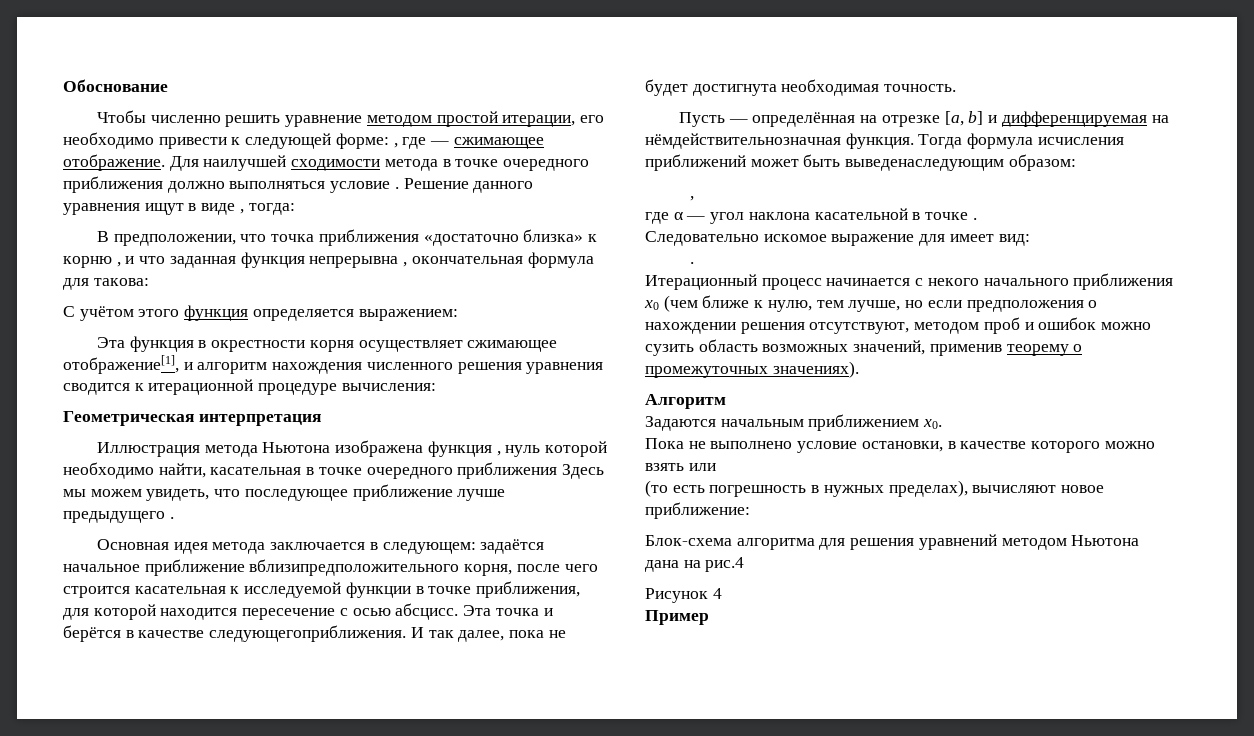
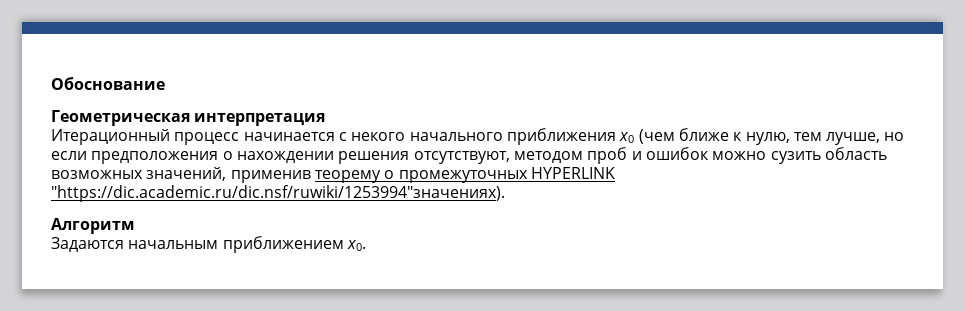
[97,110,605,127] [63,132,544,149] [63,154,590,171] [63,176,534,193] [63,203,295,215] [97,229,598,246] [63,252,594,268] [63,278,149,290] [63,305,458,321] [97,336,558,352] [63,355,604,374] [63,379,436,395] [63,411,321,426] [97,440,608,457] [63,462,605,479] [63,484,506,501] [63,511,174,523] [97,539,545,554] [63,559,598,576] [63,581,581,598] [63,603,553,620] [63,625,566,642] [645,79,957,96] [679,111,1169,127] [645,133,1124,149] [645,154,1076,171] [690,196,695,201] [645,208,977,224] [645,231,1030,246] [690,262,695,264] Чтобы численно решить уравнение методом простой итерации, его необходимо привести к следующей форме: , где — сжимающее отображение. Для наилучшей сходимости метода в точке очередного приближения должно выполняться условие . Решение данного уравнения ищут в виде , тогда: // В предположении, что точка приближения «достаточно близка» к корню , и что заданная функция непрерывна , окончательная формула для такова: // С учётом этого функция определяется выражением: // Эта функция в окрестности корня осуществляет сжимающее отображение[1], и алгоритм нахождения численного решения уравнения сводится к итерационной процедуре вычисления: // Геометрическая интерпретация // Иллюстрация метода Ньютона изображена функция , нуль которой необходимо найти, касательная в точке очередного приближения Здесь мы можем увидеть, что последующее приближение лучше предыдущего . // Основная идея метода заключается в следующем: задаётся начальное приближение вблизипредположительного корня, после чего строится касательная к исследуемой функции в точке приближения, для которой находится пересечение с осью абсцисс. Эта точка и берётся в качестве следующегоприближения. И так далее, пока не будет достигнута необходимая точность. // Пусть — определённая на отрезке [a, b] и дифференцируемая на нёмдействительнозначная функция. Тогда формула исчисления приближений может быть выведенаследующим образом: // , // где α — угол наклона касательной в точке . // Следовательно искомое выражение для имеет вид: // . -> [51,110,326,126] Геометрическая интерпретация
[772,361,859,378] значениях). -> [530,167,615,179] [51,185,505,202] HYPERLINK "https://dic.academic.ru/dic.nsf/ruwiki/1253994"значениях).
[645,438,1155,453] [645,463,716,471] [645,480,1105,497] [645,502,750,519] [645,534,1140,550] [645,557,745,572] [645,588,722,603] [645,610,709,625] // Пока не выполнено условие остановки, в качестве которого можно взять или // (то есть погрешность в нужных пределах), вычисляют новое приближение: // Блок-схема алгоритма для решения уравнений методом Ньютона // дана на рис.4 // Рисунок 4 // Пример -> (366, 245) none

